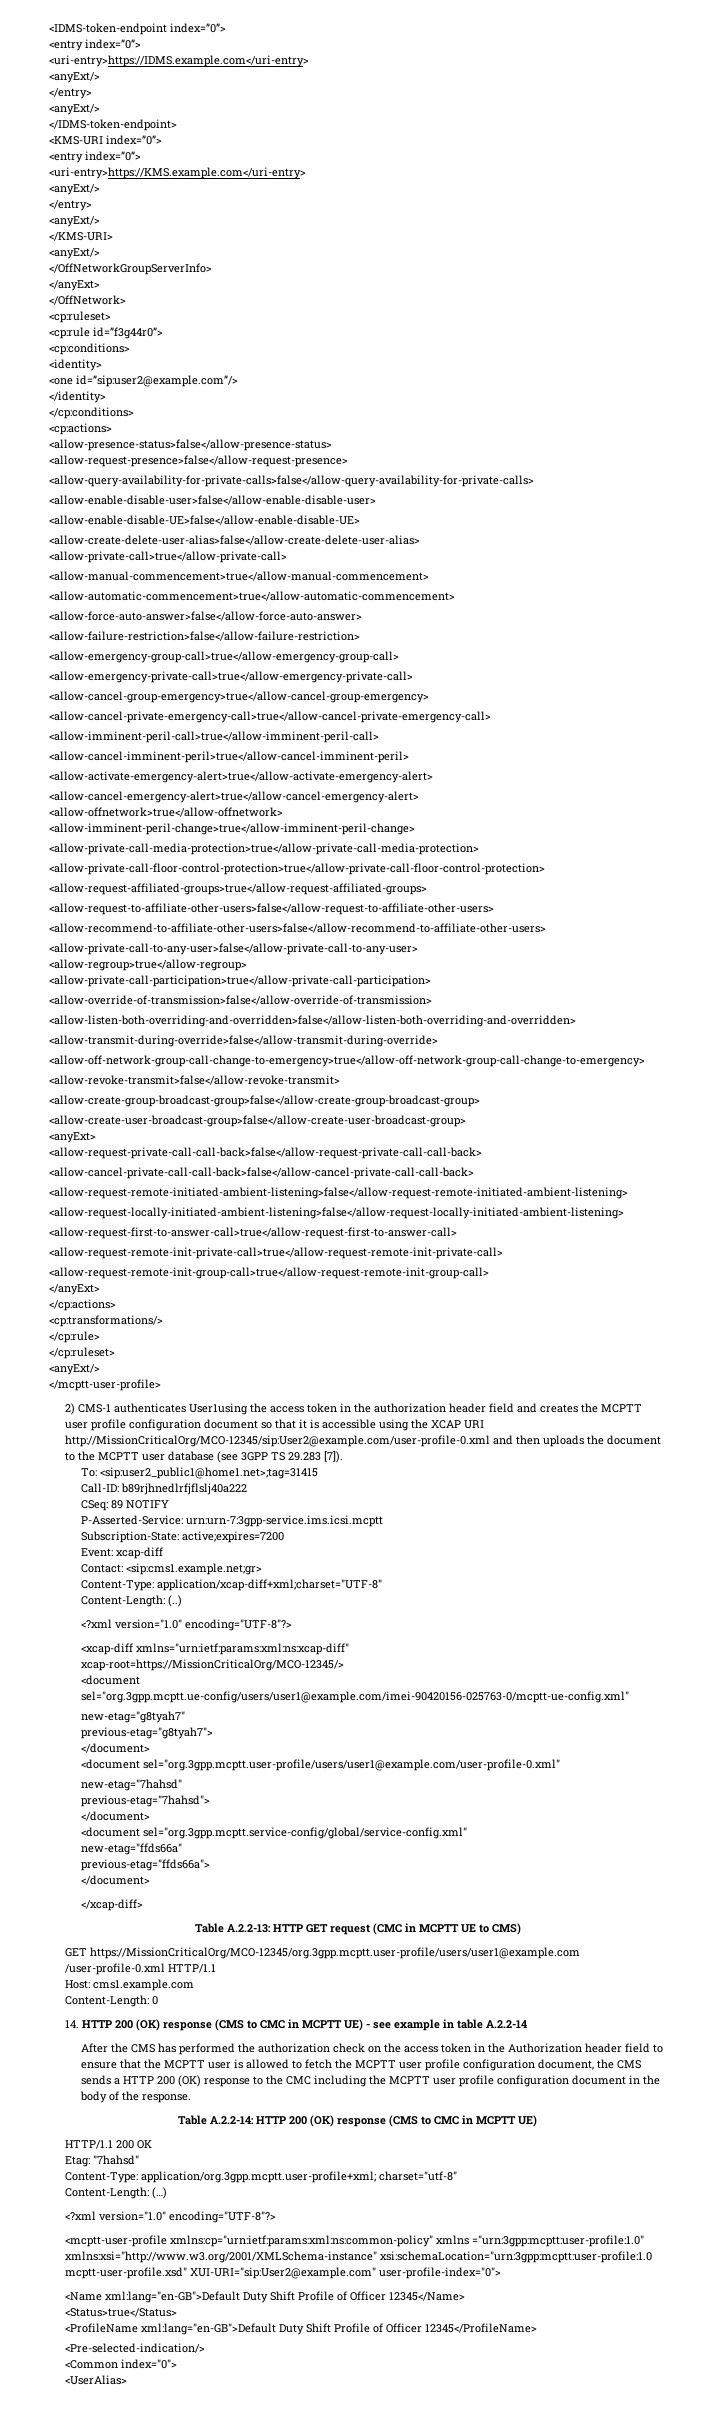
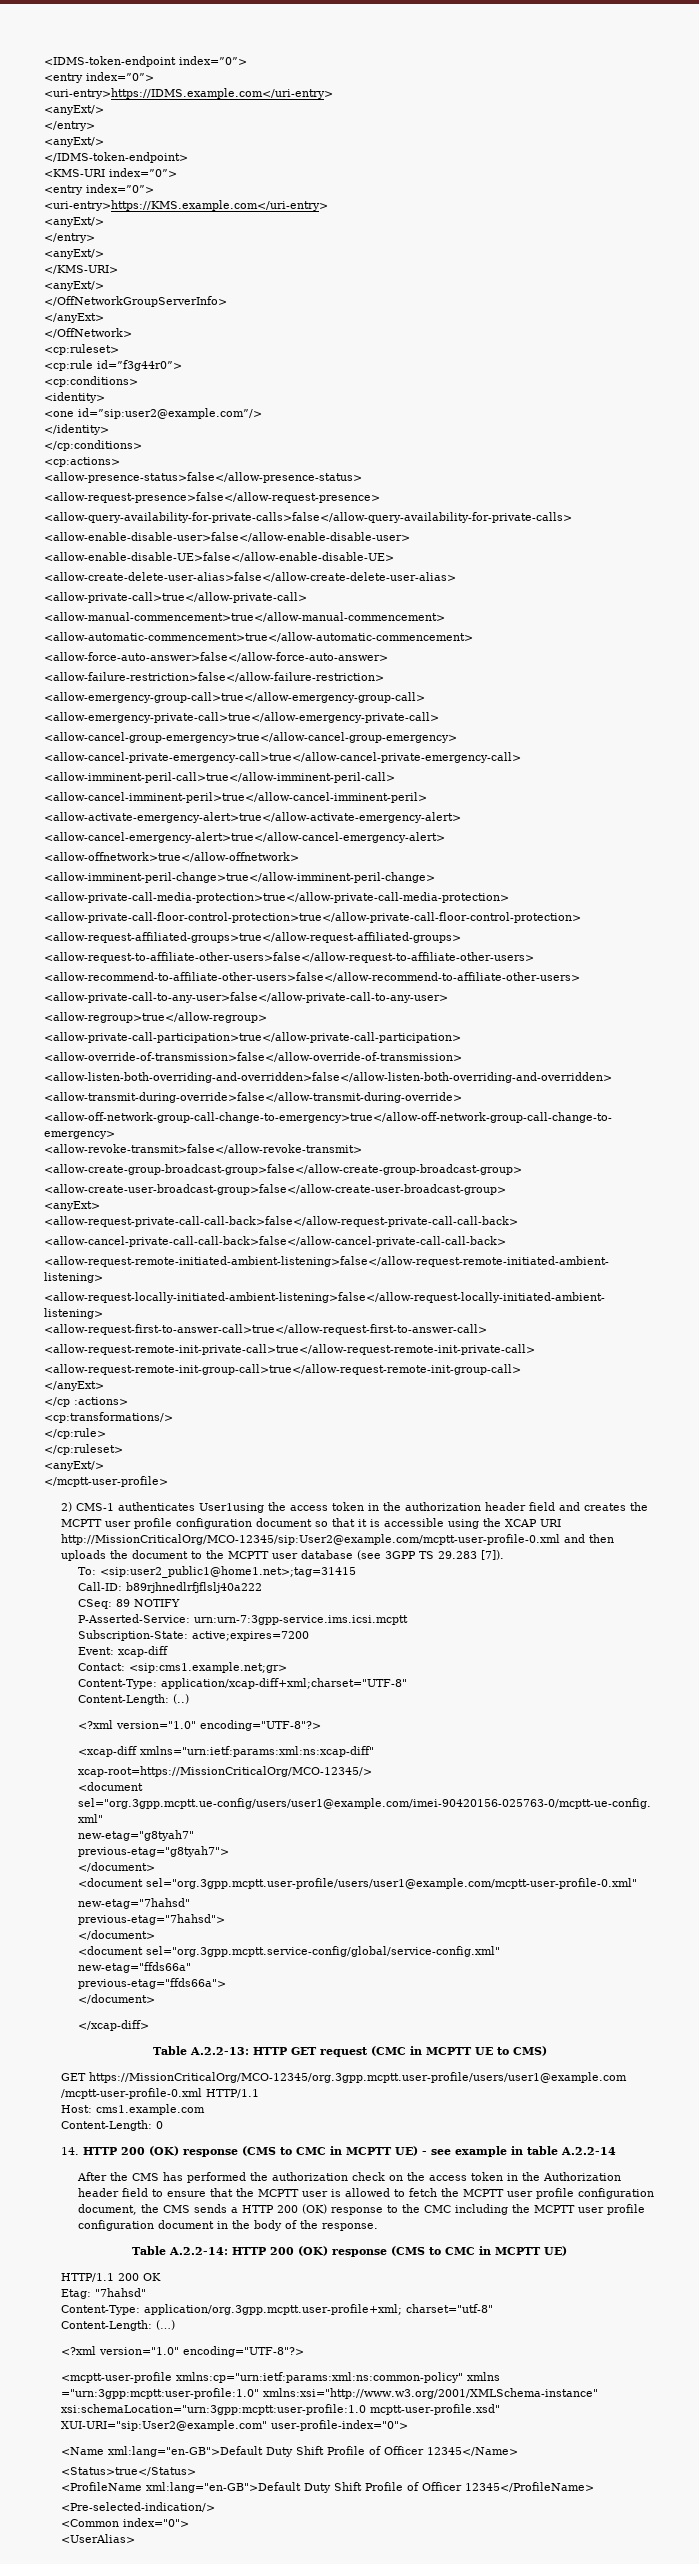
[49,1299,116,1311] </cp:actions> -> [44,1397,128,1407] </cp :actions>
[65,1435,491,1447] http://MissionCriticalOrg/MCO-12345/sip:User2@example.com/user-profile-0.xml -> [61,1534,561,1545] http://MissionCriticalOrg/MCO-12345/sip:User2@example.com/mcptt-user-profile-0.xml
[143,1759,561,1771] sel="org.3gpp.mcptt.user-profile/users/user1@example.com/user-profile-0.xml" -> [146,1878,638,1889] sel="org.3gpp.mcptt.user-profile/users/user1@example.com/mcptt-user-profile-0.xml"
[65,1963,166,1975] /user-profile-0.xml -> [61,2088,203,2099] /mcptt-user-profile-0.xml

